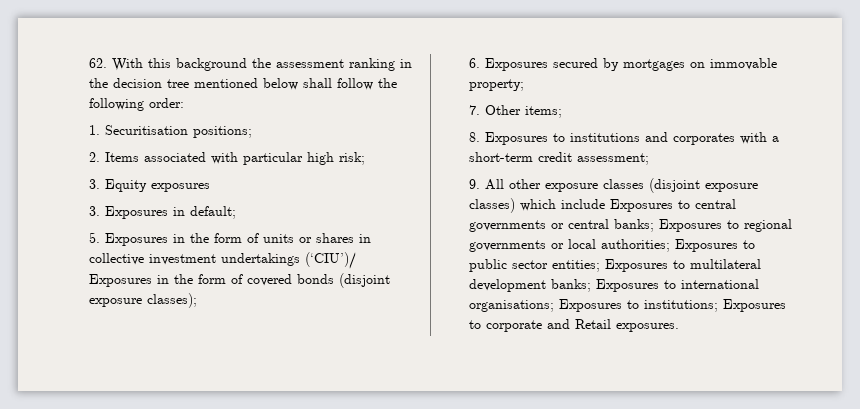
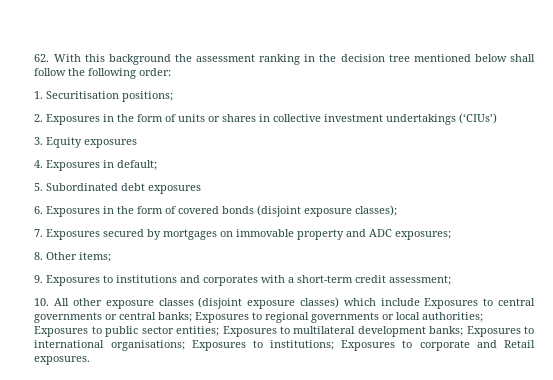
[104,152,365,165] [88,179,210,192] [88,206,236,219] [88,232,100,243] Items associated with particular high risk; // 3. Equity exposures // 3. Exposures in default; // 5. -> (44, 118) none
[304,252,356,269] (‘CIU’)/ -> [459,113,498,124] [34,137,138,148] [34,160,158,171] [34,183,202,194] [34,206,44,214] (‘CIUs’) // 3. Equity exposures // 4. Exposures in default; // 5. Subordinated debt exposures // 6.
[468,58,480,68] 6. -> [34,229,44,237] 7.
[468,79,524,91] [468,105,480,115] property; // 7. -> [297,229,452,240] [34,252,44,260] property and ADC exposures; // 8.
[468,132,480,142] 8. -> [34,275,44,283] 9.
[468,179,480,189] 9. -> [34,298,50,306] 10.

